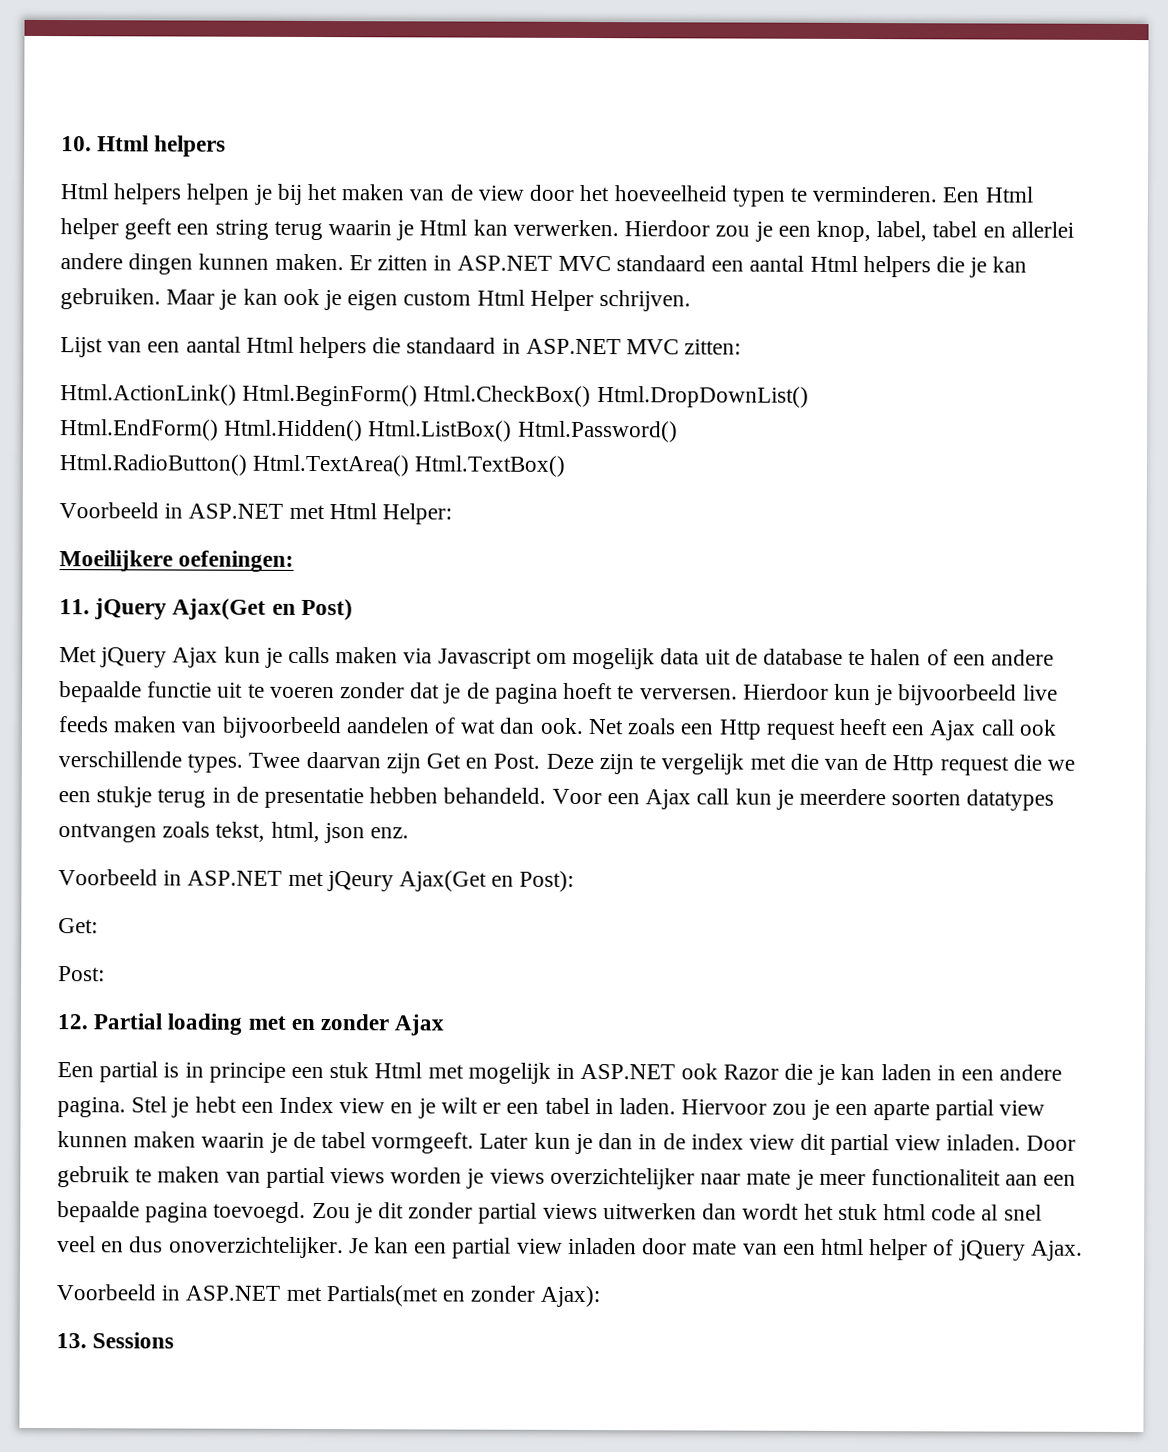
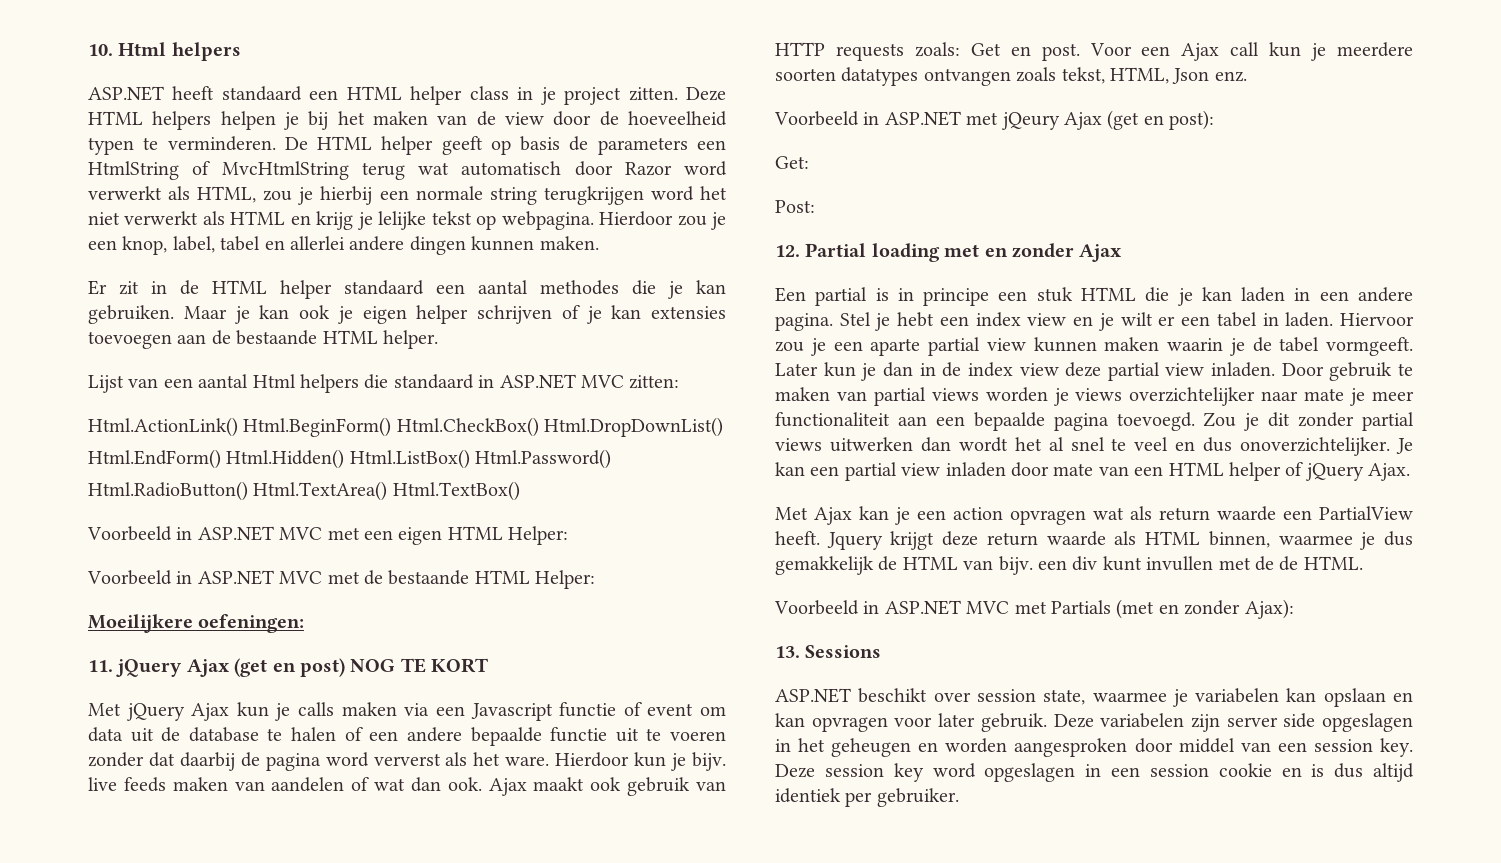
[60,183,108,200] Html -> [88,86,726,105] [88,111,143,125] ASP.NET heeft standaard een HTML helper class in je project zitten. Deze HTML
[579,184,610,202] het -> [599,111,619,126] de
[942,186,1033,203] [60,218,619,241] Een Html helper geeft een string terug waarin je Html kan verwerken. -> [284,136,726,155] [88,161,727,180] [88,186,728,205] [88,211,594,230] De HTML helper geeft op basis de parameters een HtmlString of MvcHtmlString terug wat automatisch door Razor word verwerkt als HTML, zou je hierbij een normale string terugkrijgen word het niet verwerkt als HTML en krijg je lelijke tekst op webpagina.
[348,255,611,272] Er zitten in ASP.NET MVC -> [88,280,332,299] // Er zit in de HTML helper
[809,255,931,278] Html helpers -> [540,280,619,295] methodes
[403,289,692,312] custom Html Helper schrijven. -> [416,305,726,324] [88,330,438,349] helper schrijven of je kan extensies toevoegen aan de bestaande HTML helper.
[288,503,377,520] met Html -> [279,526,569,545] [87,570,530,585] MVC met een eigen HTML Helper: // Voorbeeld in ASP.NET MVC met de bestaande HTML
[172,598,353,621] Ajax(Get en Post) -> [186,658,489,677] Ajax (get en post) NOG TE KORT
[437,647,656,670] Javascript om mogelijk -> [435,702,726,721] een Javascript functie of event om
[443,683,462,704] je -> [179,752,235,771] daarbij
[563,682,738,700] hoeft te verversen. -> [325,752,550,767] word ververst als het ware.
[898,684,1018,706] bijvoorbeeld -> [691,752,726,771] bijv.
[221,716,342,739] bijvoorbeeld -> (265, 786) none
[587,718,1057,741] [58,751,1075,776] [58,786,547,809] Net zoals een Http request heeft een Ajax call ook verschillende types. Twee daarvan zijn Get en Post. Deze zijn te vergelijk met die van de Http request die we een stukje terug in de presentatie hebben behandeld. -> [488,777,726,796] [775,42,1080,61] Ajax maakt ook gebruik van HTTP requests zoals: Get en post.
[270,821,365,844] html, json -> [1110,67,1210,84] HTML, Json
[399,870,575,892] Ajax(Get en Post): -> [1064,110,1215,130] Ajax (get en post):
[374,1062,779,1084] Html met mogelijk in ASP.NET ook Razor -> [1081,287,1136,301] HTML
[279,1096,335,1114] Index -> [975,312,1021,327] index
[800,1133,827,1150] dit -> [1065,362,1102,377] deze
[837,1203,977,1221] stuk html code -> (1042, 444) none
(1042, 1212) none -> [1111,438,1127,451] te
[820,1238,864,1256] html -> [1168,462,1224,476] HTML
[56,1284,438,1307] // Voorbeeld in ASP.NET met Partials(met -> [775,506,1413,525] [775,531,1413,550] [775,556,1363,575] [774,599,1155,619] // Met Ajax kan je een action opvragen wat als return waarde een PartialView heeft. Jquery krijgt deze return waarde als HTML binnen, waarmee je dus gemakkelijk de HTML van bijv. een div kunt invullen met de de HTML. // Voorbeeld in ASP.NET MVC met Partials (met
(175, 1340) none -> [775,688,1413,707] [775,713,1413,732] [775,738,1414,757] [775,763,1414,782] [775,788,959,807] // ASP.NET beschikt over session state, waarmee je variabelen kan opslaan en kan opvragen voor later gebruik. Deze variabelen zijn server side opgeslagen in het geheugen en worden aangesproken door middel van een session key. Deze session key word opgeslagen in een session cookie en is dus altijd identiek per gebruiker.

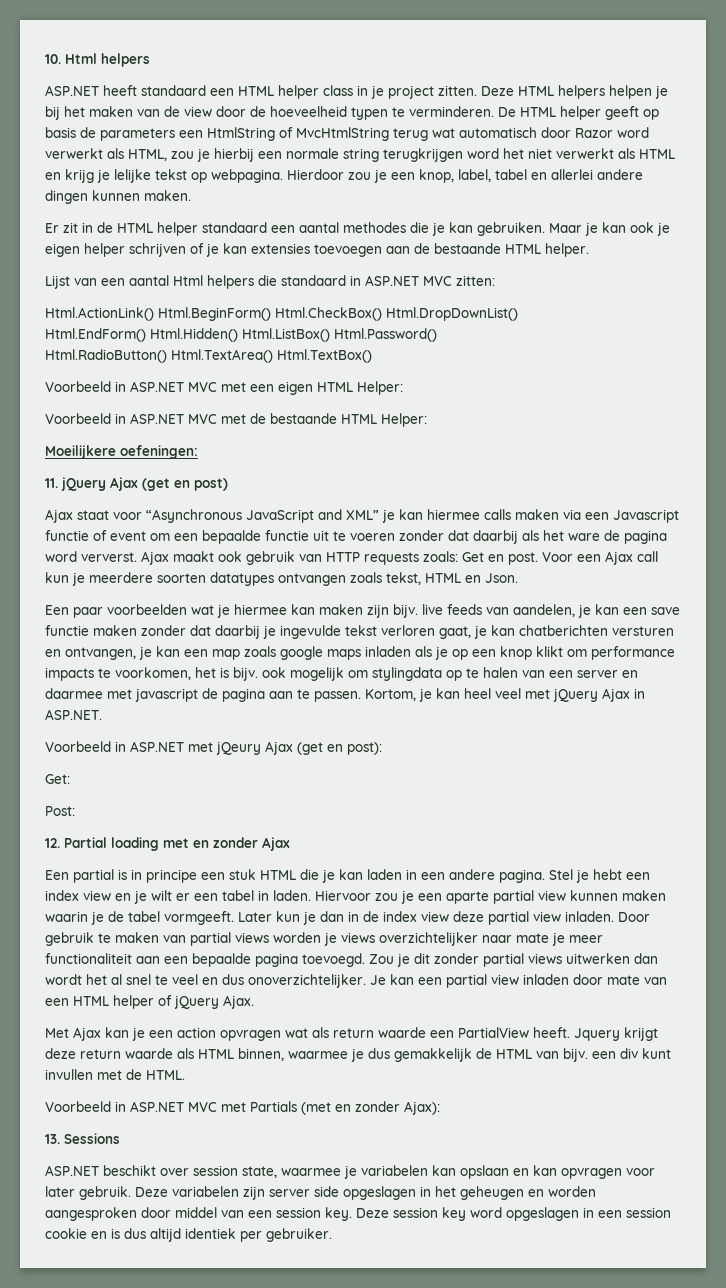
[350,658,489,673] [88,702,291,721] NOG TE KORT // Met jQuery Ajax kun je -> [45,509,480,523] // Ajax staat voor “Asynchronous JavaScript and XML” je kan hiermee
[88,727,462,742] data uit de database te halen of een andere -> [174,533,198,541] een
[240,752,726,771] [88,777,482,792] de pagina word ververst als het ware. Hierdoor kun je bijv. live feeds maken van aandelen of wat dan ook. -> [522,530,667,544] [45,551,137,562] als het ware de pagina word ververst.
[1110,67,1247,84] HTML, Json enz. -> [425,573,518,583] [45,604,680,618] [45,625,674,639] [45,646,675,660] [45,667,638,681] [45,688,645,702] [45,709,102,720] HTML en Json. // Een paar voorbeelden wat je hiermee kan maken zijn bijv. live feeds van aandelen, je kan een save functie maken zonder dat daarbij je ingevulde tekst verloren gaat, je kan chatberichten versturen en ontvangen, je kan een map zoals google maps inladen als je op een knop klikt om performance impacts te voorkomen, het is bijv. ook mogelijk om stylingdata op te halen van een server en daarmee met javascript de pagina aan te passen. Kortom, je kan heel veel met jQuery Ajax in ASP.NET.
[1279,556,1299,571] de -> (142, 1074) none

